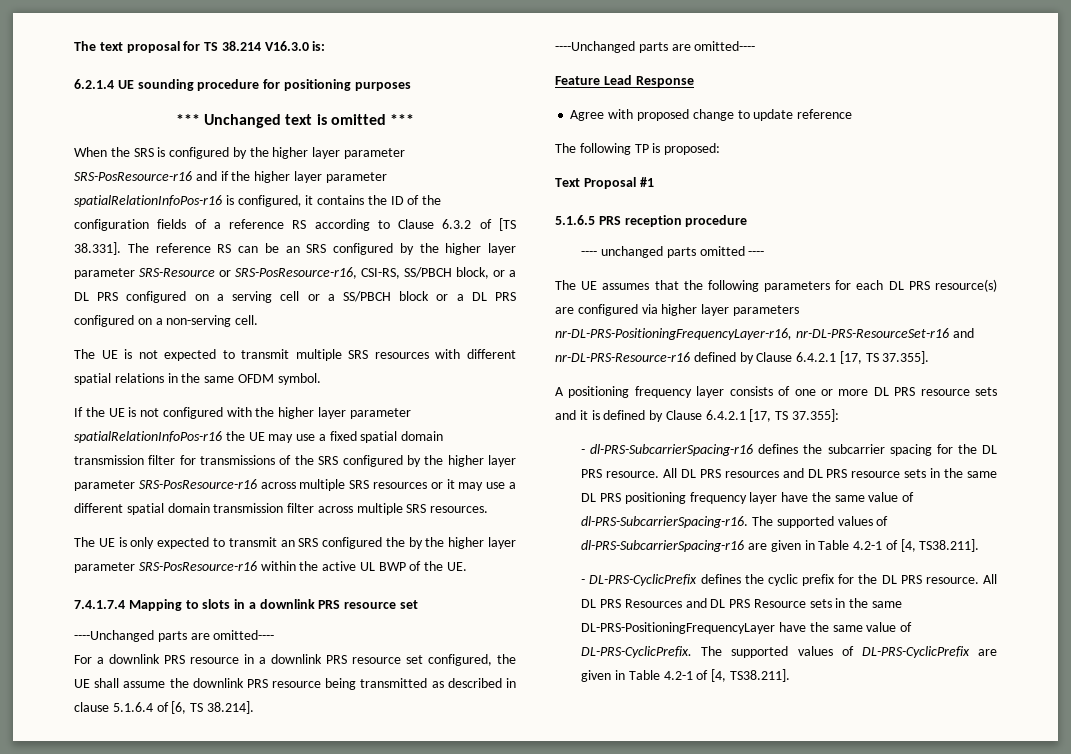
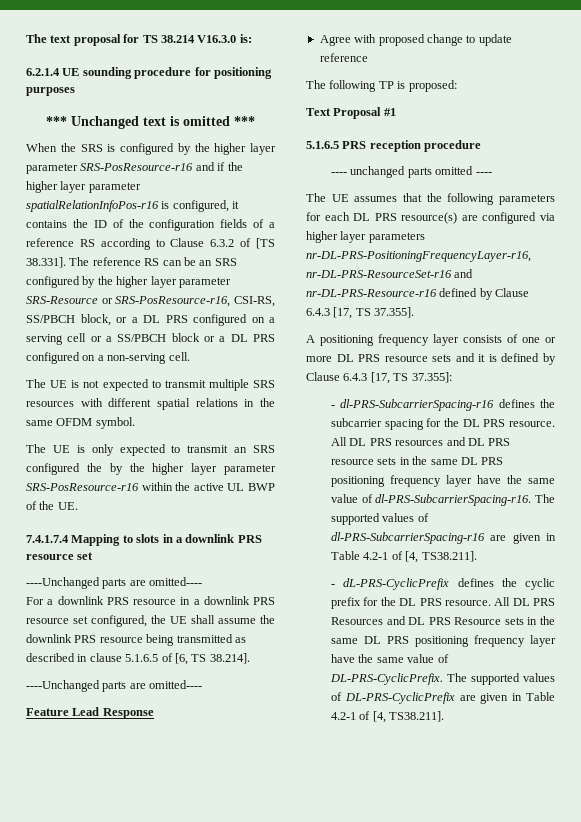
[74,407,411,419] [74,431,444,443] [74,455,516,467] [74,479,517,491] [74,503,489,515] // If the UE is not configured with the higher layer parameter spatialRelationInfoPos-r16 the UE may use a fixed spatial domain transmission filter for transmissions of the SRS configured by the higher layer parameter SRS-PosResource-r16 across multiple SRS resources or it may use a different spatial domain transmission filter across multiple SRS resources. -> (135, 423) none
[112,702,153,712] 5.1.6.4 -> [125,654,159,662] 5.1.6.5
[796,352,837,362] 6.4.2.1 -> [306,308,330,316] 6.4.3
[705,410,746,420] 6.4.2.1 -> [343,373,368,381] 6.4.3
[589,574,698,586] DL-PRS-CyclicPrefix -> [343,578,450,590] dL-PRS-CyclicPrefix
[581,622,776,634] DL-PRS-PositioningFrequencyLayer -> [363,635,556,647] DL PRS positioning frequency layer

